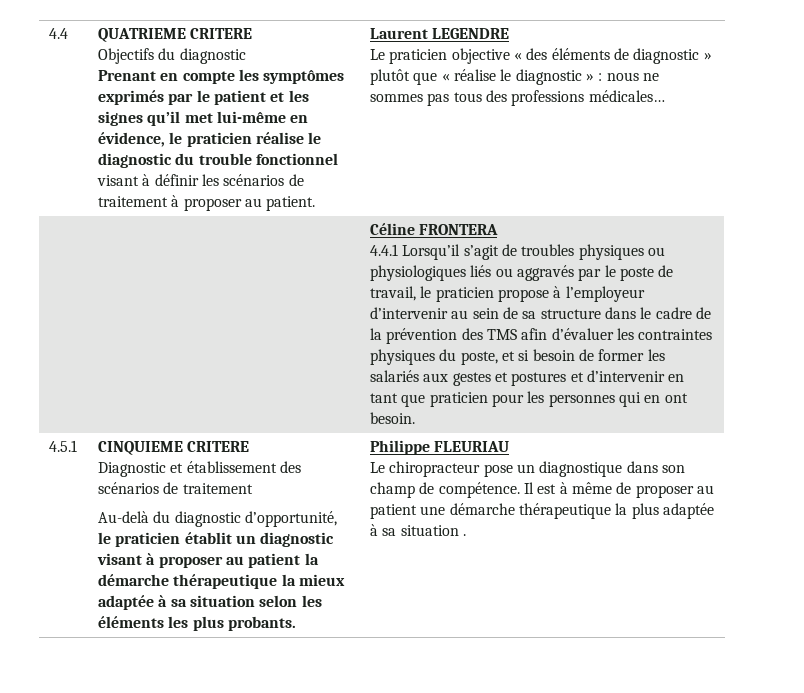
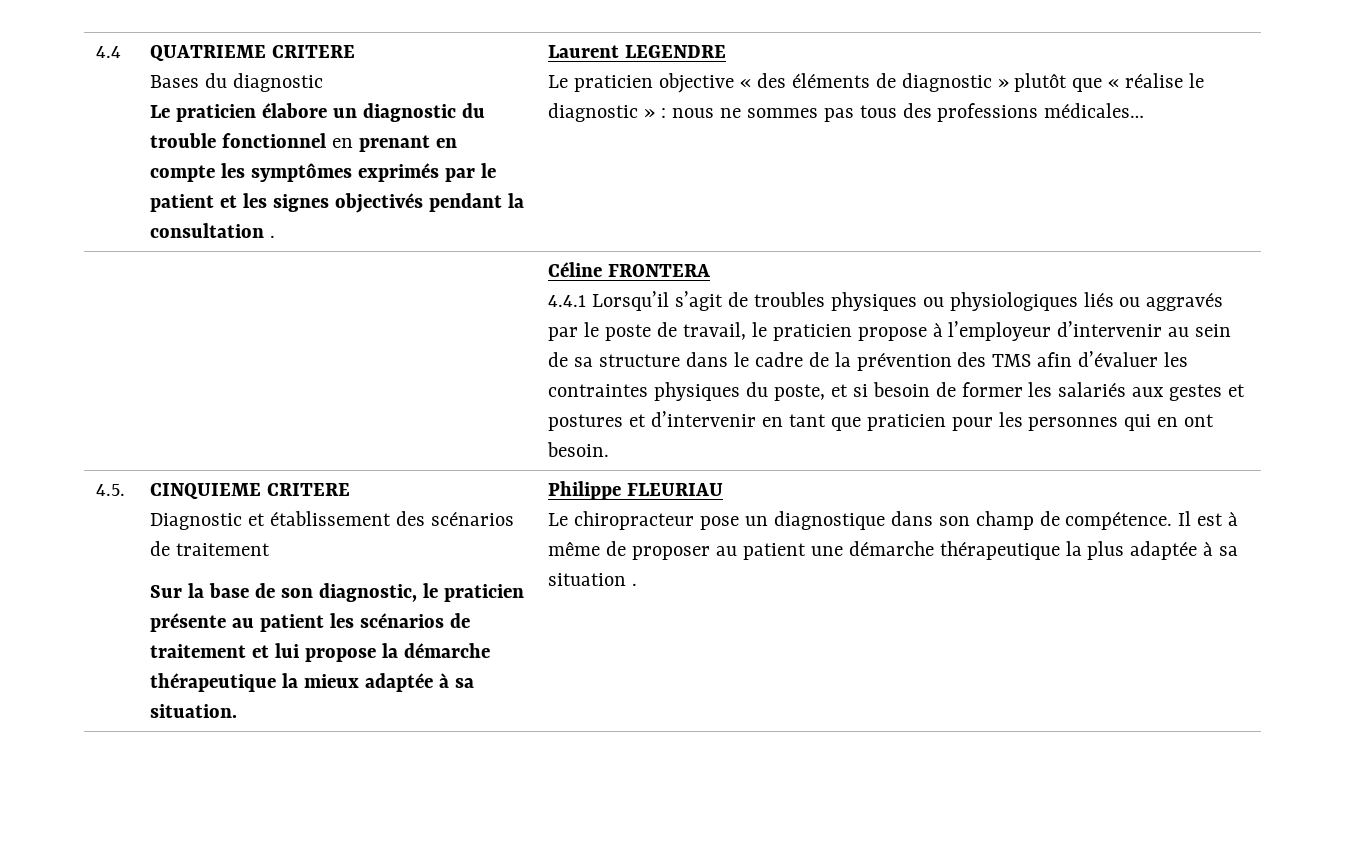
[98,48,155,64] Objectifs -> [150,75,200,88] Bases
[98,70,157,81] Prenant -> [150,103,485,122] [150,133,430,152] Le praticien élabore un diagnostic du trouble fonctionnel en prenant
[147,111,309,126] [98,132,322,147] [98,153,338,168] [97,174,304,186] [98,195,316,211] qu’il met lui-même en évidence, le praticien réalise le diagnostic du trouble fonctionnel visant à définir les scénarios de traitement à proposer au patient. -> [334,193,524,213] [150,223,275,238] objectivés pendant la consultation .
[49,440,78,452] 4.5.1 -> [96,484,126,496] 4.5.
[98,511,337,527] [98,532,335,547] [97,553,301,568] Au-delà du diagnostic d’opportunité, le praticien établit un diagnostic visant à proposer au patient -> [150,583,524,602] [150,613,470,632] [150,643,376,662] Sur la base de son diagnostic, le praticien présente au patient les scénarios de traitement et lui propose
[189,595,322,607] [98,616,296,631] situation selon les éléments les plus probants. -> [150,704,238,718] situation.

